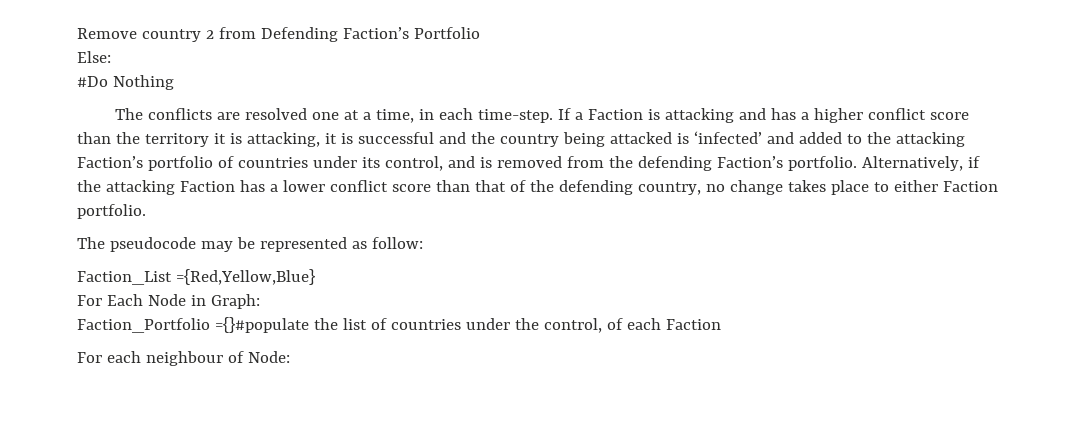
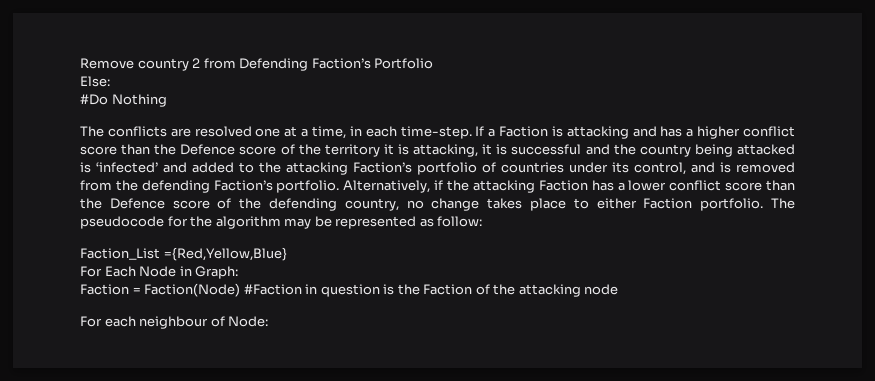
(140, 138) none -> [180,144,321,155] Defence score of the
[474,180,506,192] that -> [80,198,210,209] the Defence score
(146, 211) // -> (764, 204) none
(196, 244) none -> [167,216,281,229] for the algorithm
[77,317,721,333] Faction_Portfolio ={}#populate the list of countries under the control, of each Faction -> [80,283,619,297] Faction = Faction(Node) #Faction in question is the Faction of the attacking node

